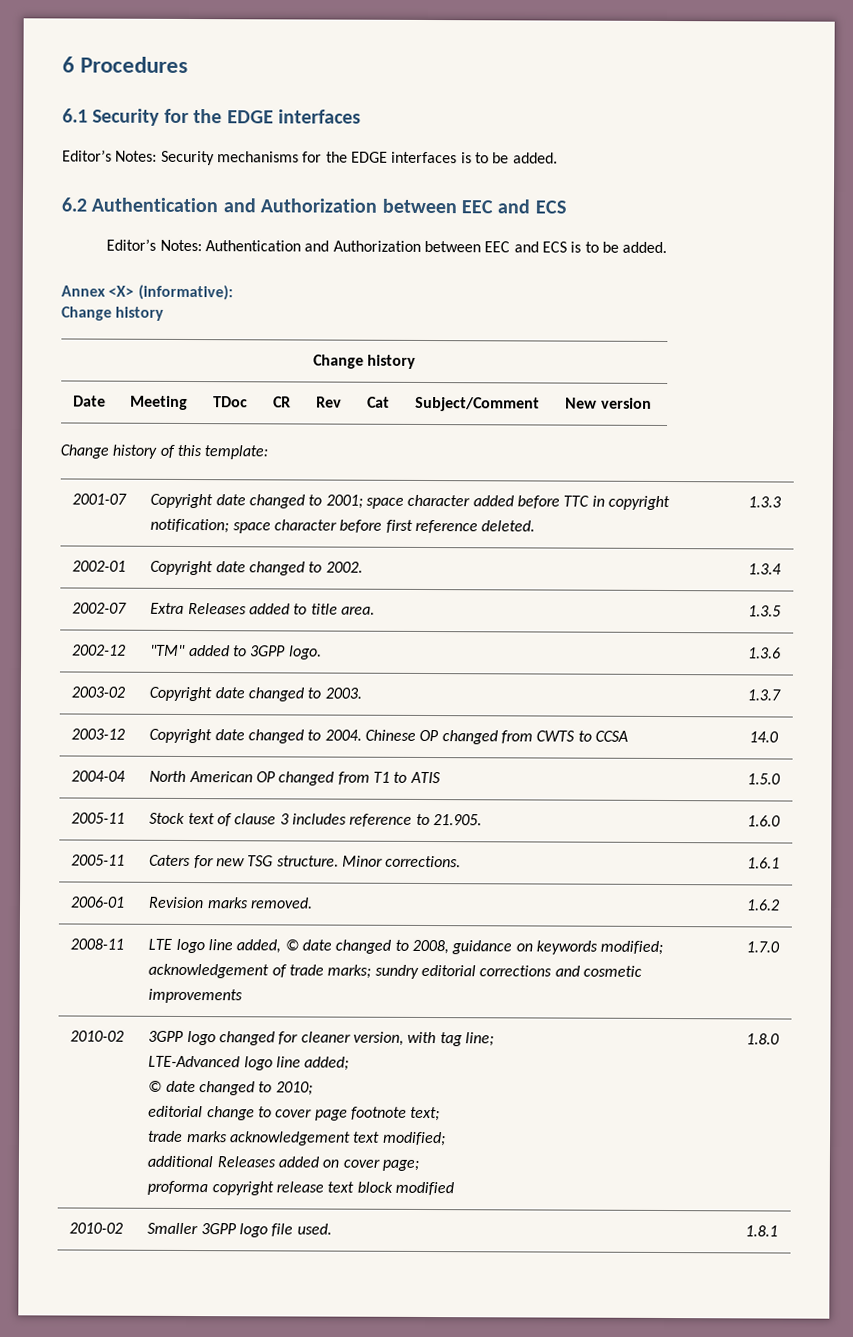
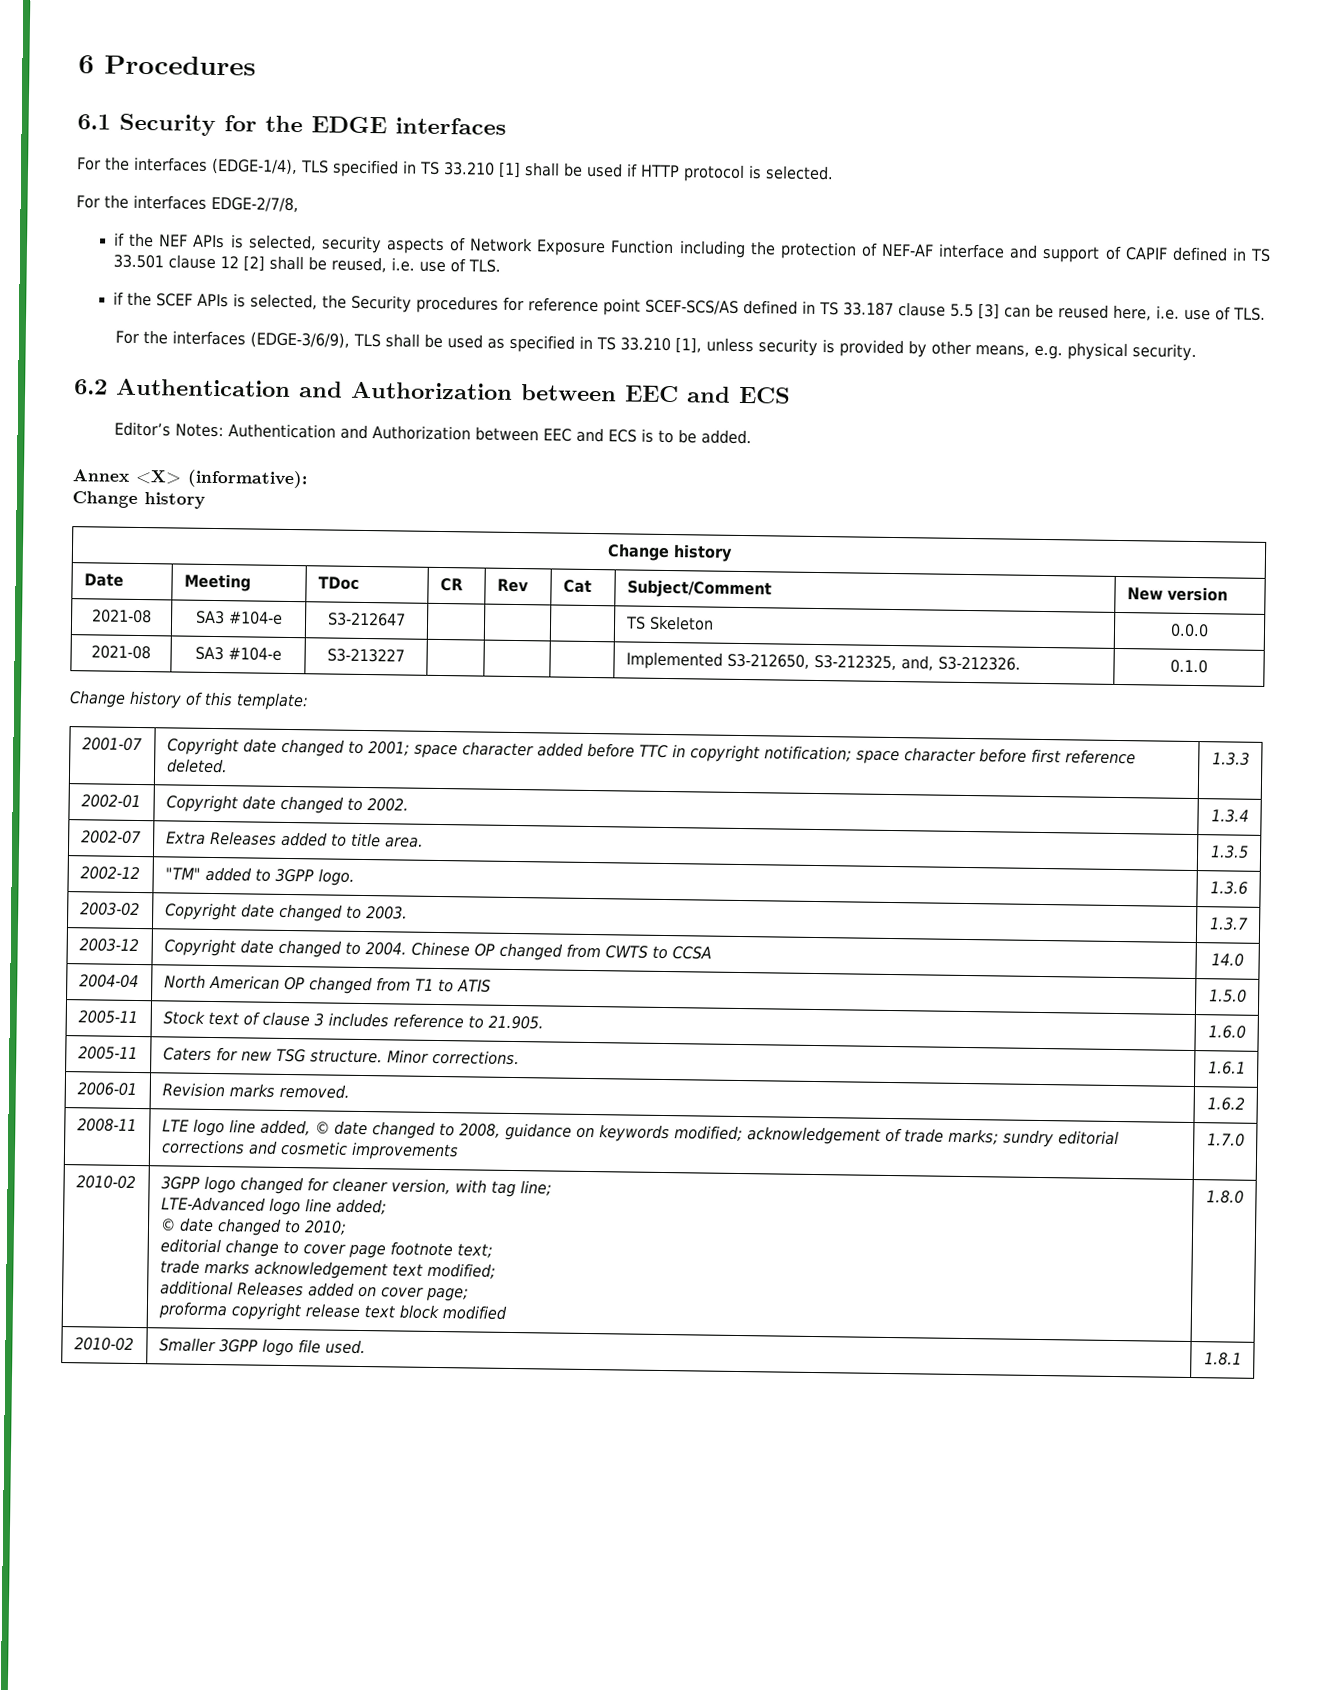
[62,149,558,166] Editor’s Notes: Security mechanisms for the EDGE interfaces is to be added. -> [77,156,834,182] [76,194,299,213] [114,232,1271,263] [113,254,502,273] [113,291,1267,321] [114,330,1197,362] For the interfaces (EDGE-1/4), TLS specified in TS 33.210 [1] shall be used if HTTP protocol is selected. // For the interfaces EDGE-2/7/8, // if the NEF APIs is selected, security aspects of Network Exposure Function including the protection of NEF-AF interface and support of CAPIF defined in TS 33.501 clause 12 [2] shall be reused, i.e. use of TLS. // if the SCEF APIs is selected, the Security procedures for reference point SCEF-SCS/AS defined in TS 33.187 clause 5.5 [3] can be reused here, i.e. use of TLS. // For the interfaces (EDGE-3/6/9), TLS shall be used as specified in TS 33.210 [1], unless security is provided by other means, e.g. physical security.
(652, 403) none -> [92,609,152,624] [195,610,283,625] [328,612,406,627] [624,615,714,631] [1170,623,1209,638] [91,645,151,660] [194,646,282,661] [327,648,405,663] [625,651,1021,671] [1170,659,1208,674] // 2021-08 | SA3 #104-e | S3-212647 | | | | TS Skeleton | 0.0.0 // 2021-08 | SA3 #104-e | S3-213227 | | | | Implemented S3-212650, S3-212325, and, S3-212326. | 0.1.0

